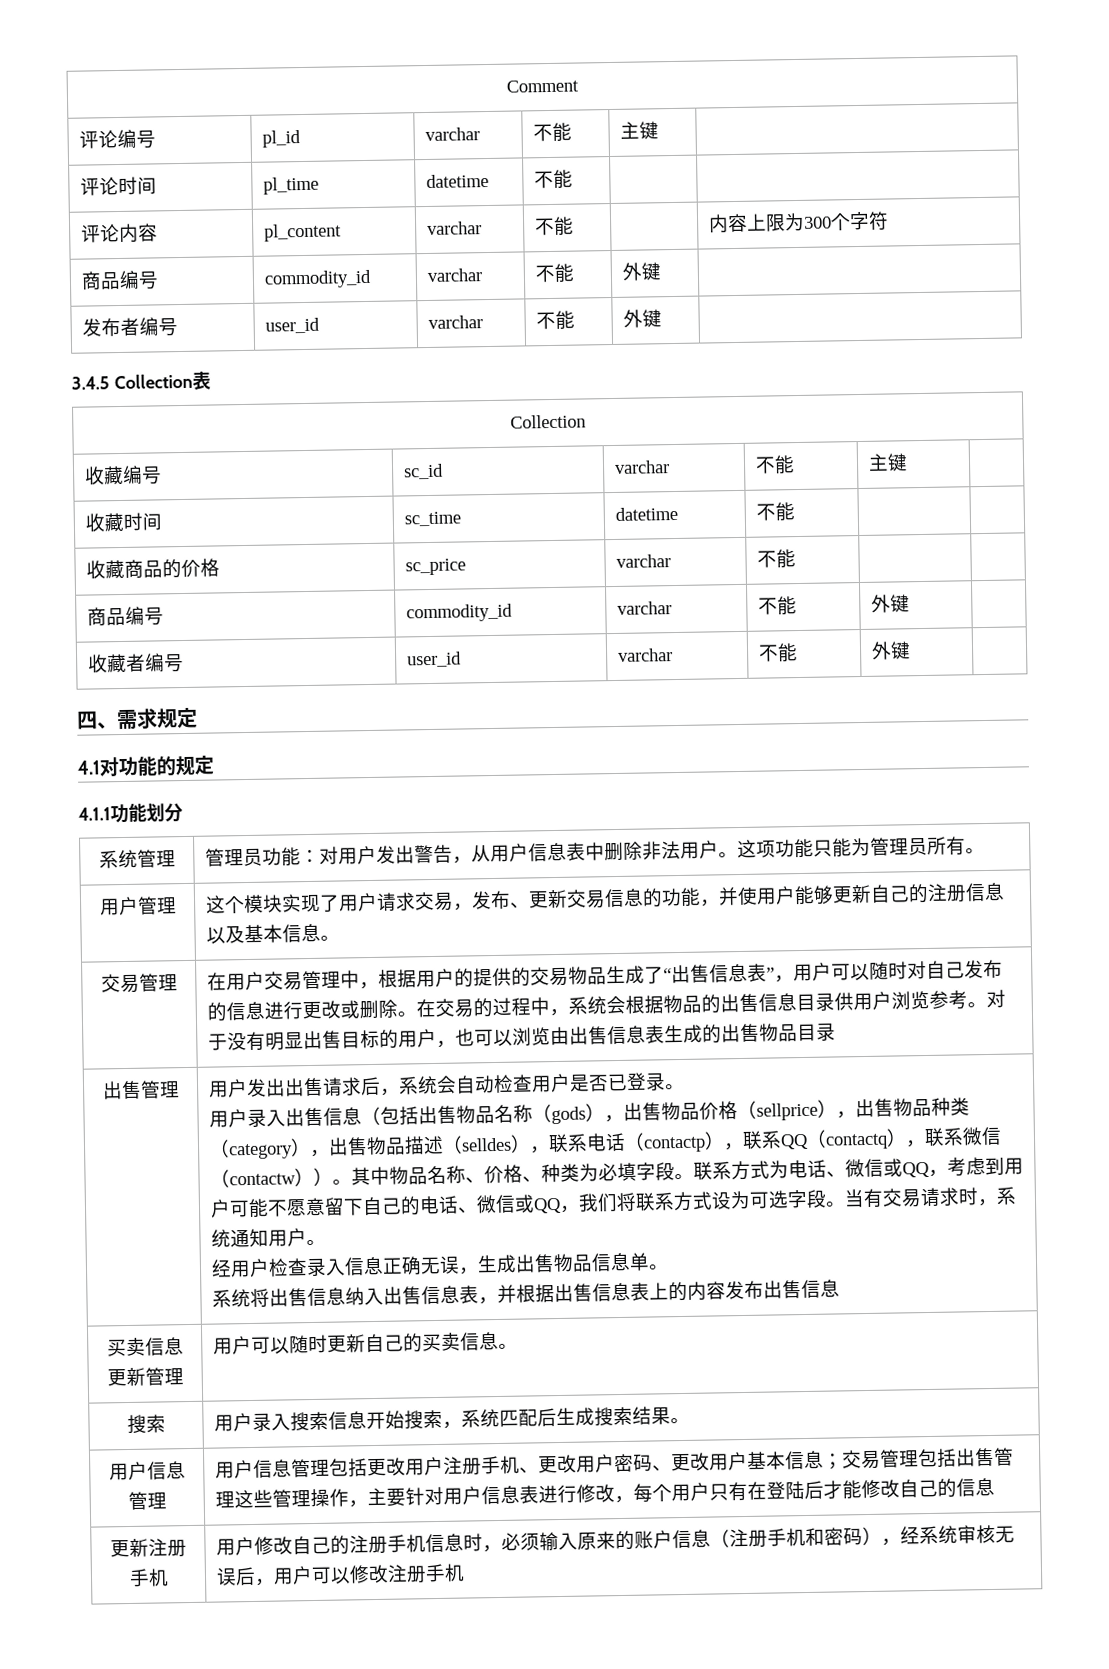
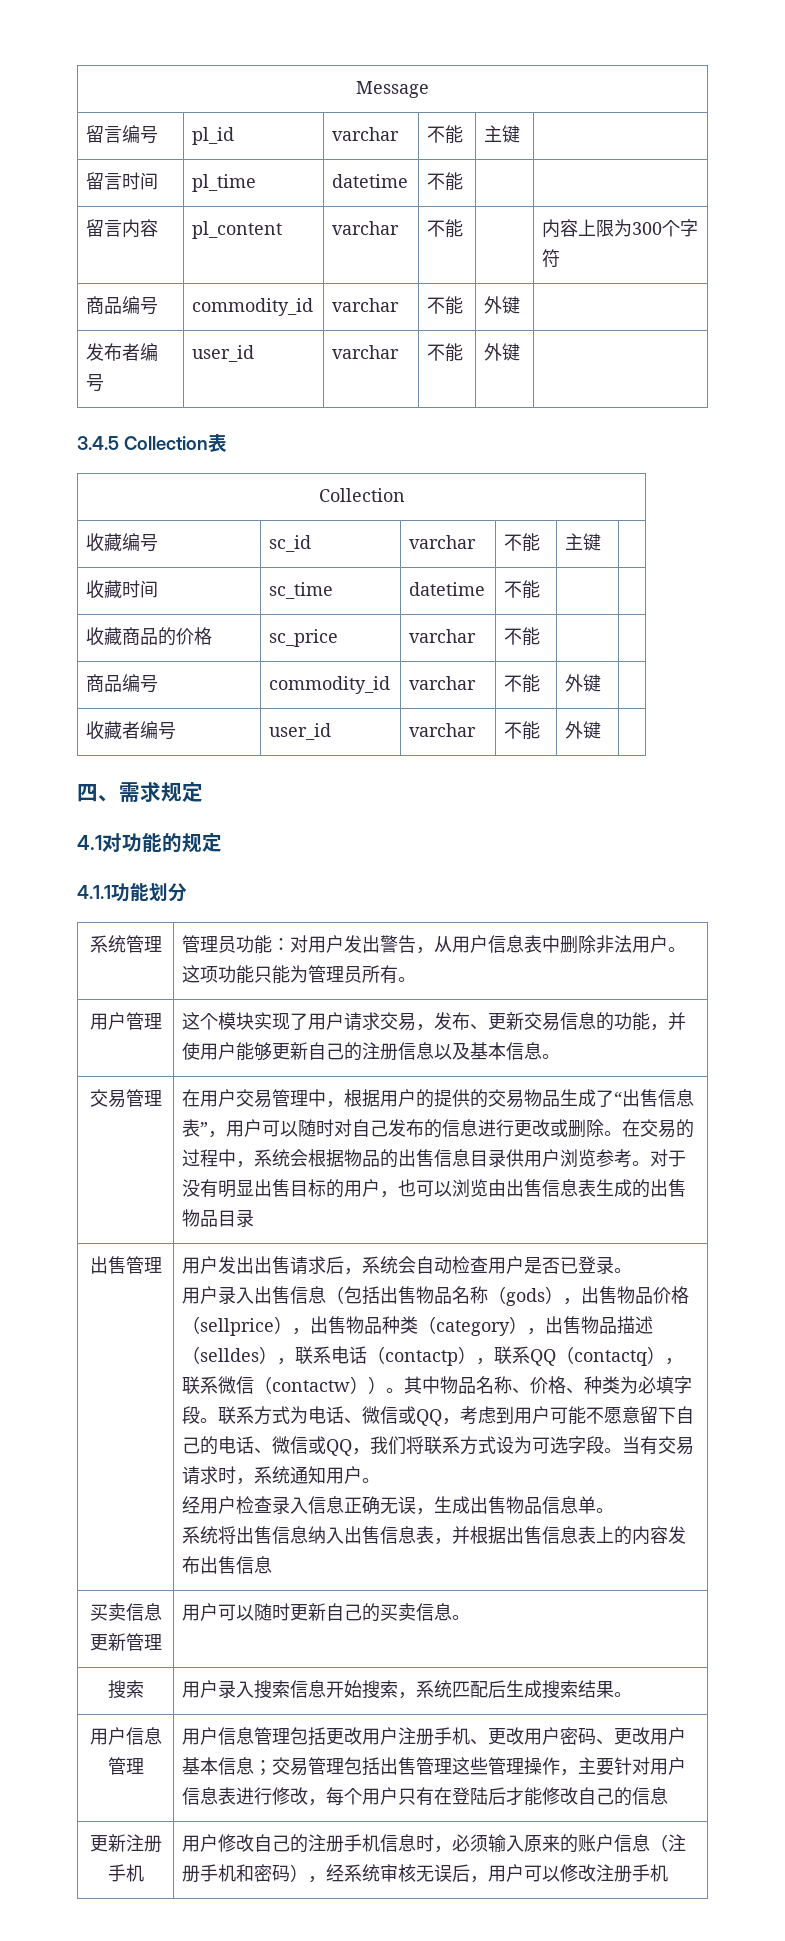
[506,79,579,93] [78,129,118,149] Comment // 评论 -> [356,81,429,98] [86,125,123,143] Message // 留言
[79,176,119,196] 评论 -> [86,172,123,190] 留言
[80,223,120,243] 评论 -> [86,219,123,237] 留言

